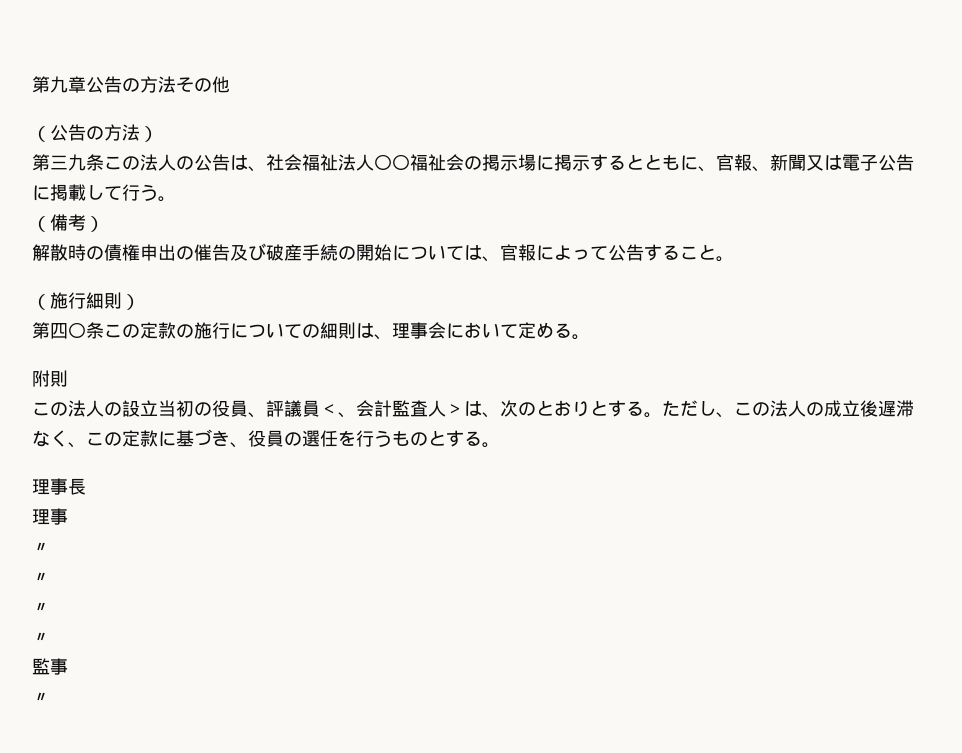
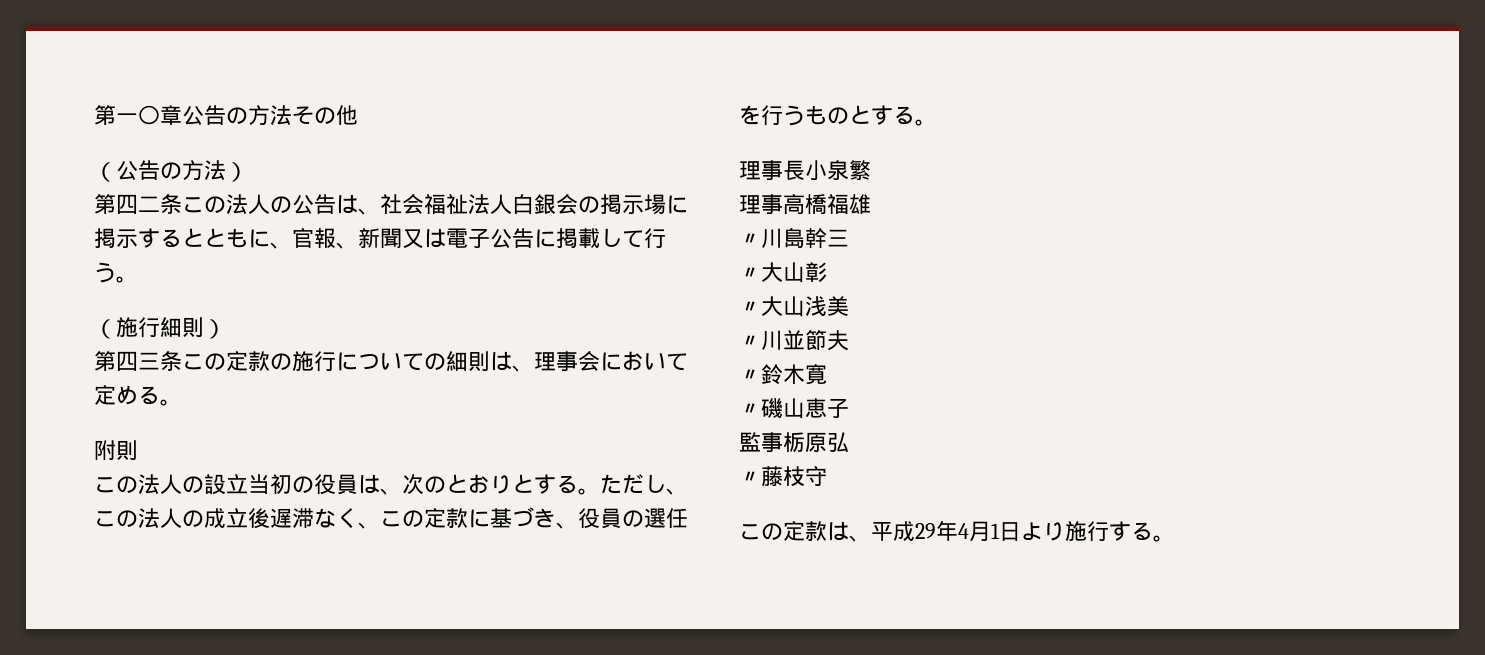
[32,76,68,93] 第九 -> [94,105,160,125] 第一〇
[50,154,86,171] 三九 -> [116,194,160,214] 四二
[374,154,446,171] 〇〇福祉 -> [512,194,556,215] 白銀
[32,214,104,232] [32,243,734,262] // （備考） // 解散時の債権申出の催告及び破産手続の開始については、官報によって公告すること。 -> (138, 279) none
[68,323,86,338] 〇 -> [138,352,160,370] 三
[248,400,464,418] 、評議員＜、会計監査人＞ -> (358, 484) none
[32,508,68,525] [32,542,50,553] [32,572,50,583] [32,602,50,613] [32,632,50,643] // 理事 // 〃 // 〃 // 〃 // 〃 -> [805,160,871,181] [739,194,871,215] [739,227,849,249] [739,262,827,283] [739,296,849,317] [739,330,849,351] [739,364,827,385] [739,398,849,419] 小泉繁 // 理事高橋福雄 // 〃川島幹三 // 〃大山彰 // 〃大山浅美 // 〃川並節夫 // 〃鈴木寛 // 〃磯山恵子
[32,692,50,703] // 〃 -> [783,432,849,453] [739,466,827,487] [739,520,1175,542] 栃原弘 // 〃藤枝守 // この定款は、平成29年4月1日より施行する。

